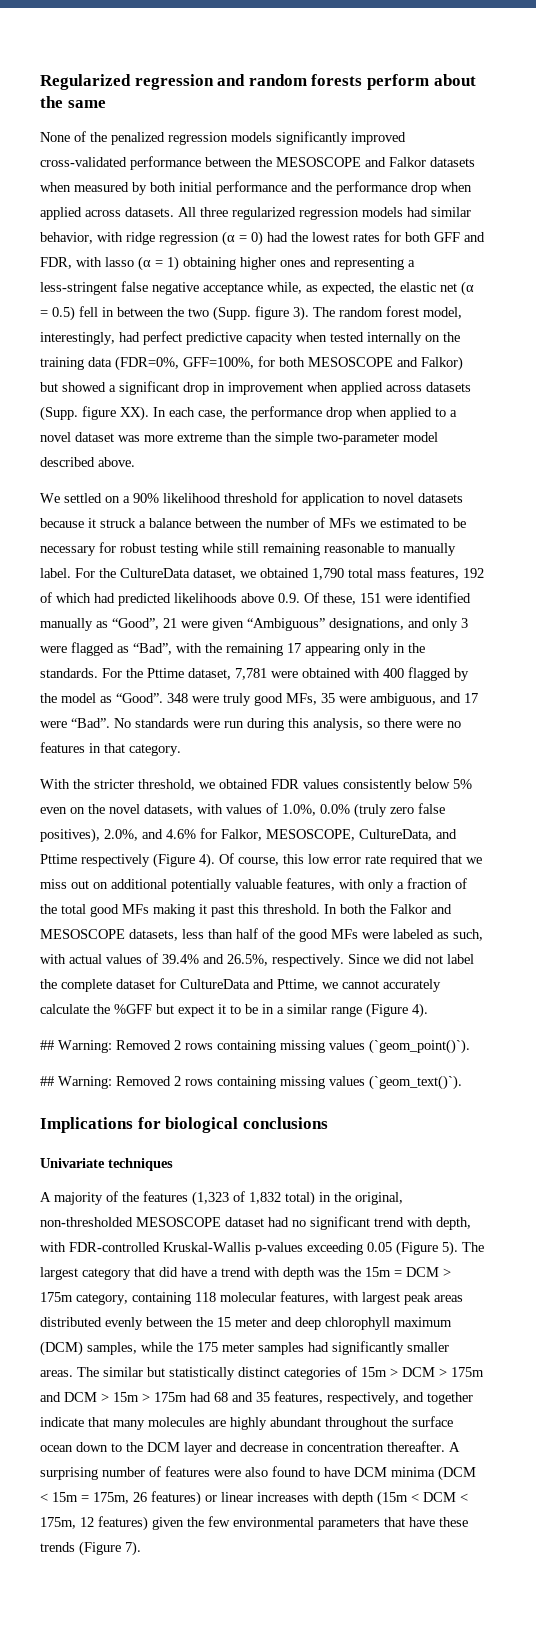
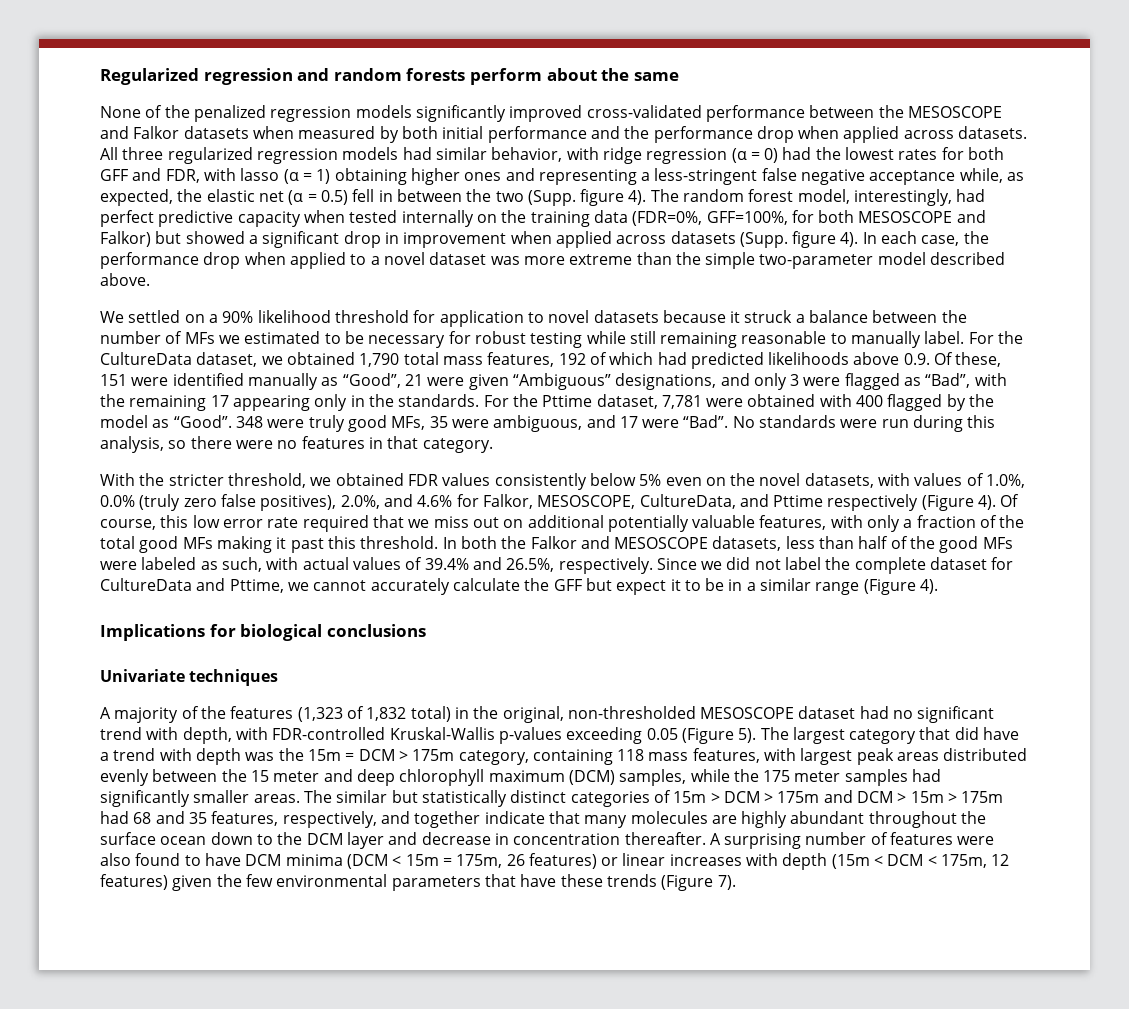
[293,306,309,321] 3). -> [628,190,647,205] 4).
[120,406,149,421] XX). -> [840,232,859,247] 4).
[114,1004,152,1014] %GFF -> [553,579,582,591] GFF
[40,1039,470,1054] [40,1075,462,1090] // ## Warning: Removed 2 rows containing missing values (`geom_point()`). // ## Warning: Removed 2 rows containing missing values (`geom_text()`). -> (939, 586) none
[220,1292,276,1302] molecular -> [648,752,689,761] mass

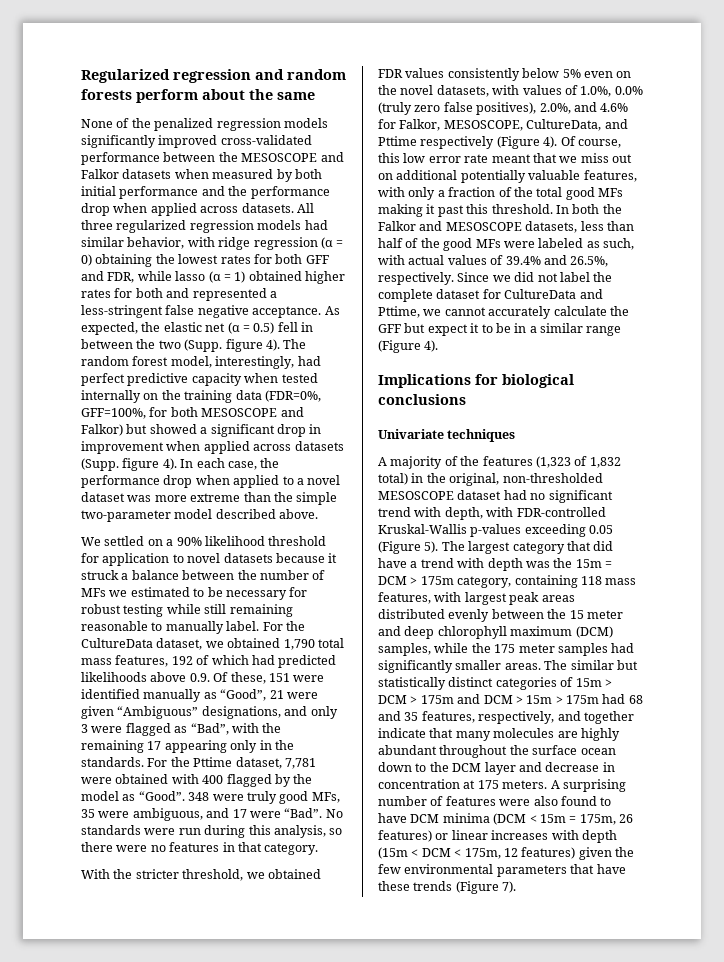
[782,147,812,160] had -> [95,254,153,267] obtaining
[203,168,236,181] with -> [137,271,172,281] while
[334,168,637,185] obtaining higher ones and representing -> [248,271,345,284] [81,288,267,301] obtained higher rates for both and represented
[869,168,1025,185] acceptance while, as -> [252,306,340,318] acceptance. As
[302,515,369,532] required -> [491,154,531,163] meant
[624,832,706,845] thereafter. -> [463,780,548,789] at 175 meters.

